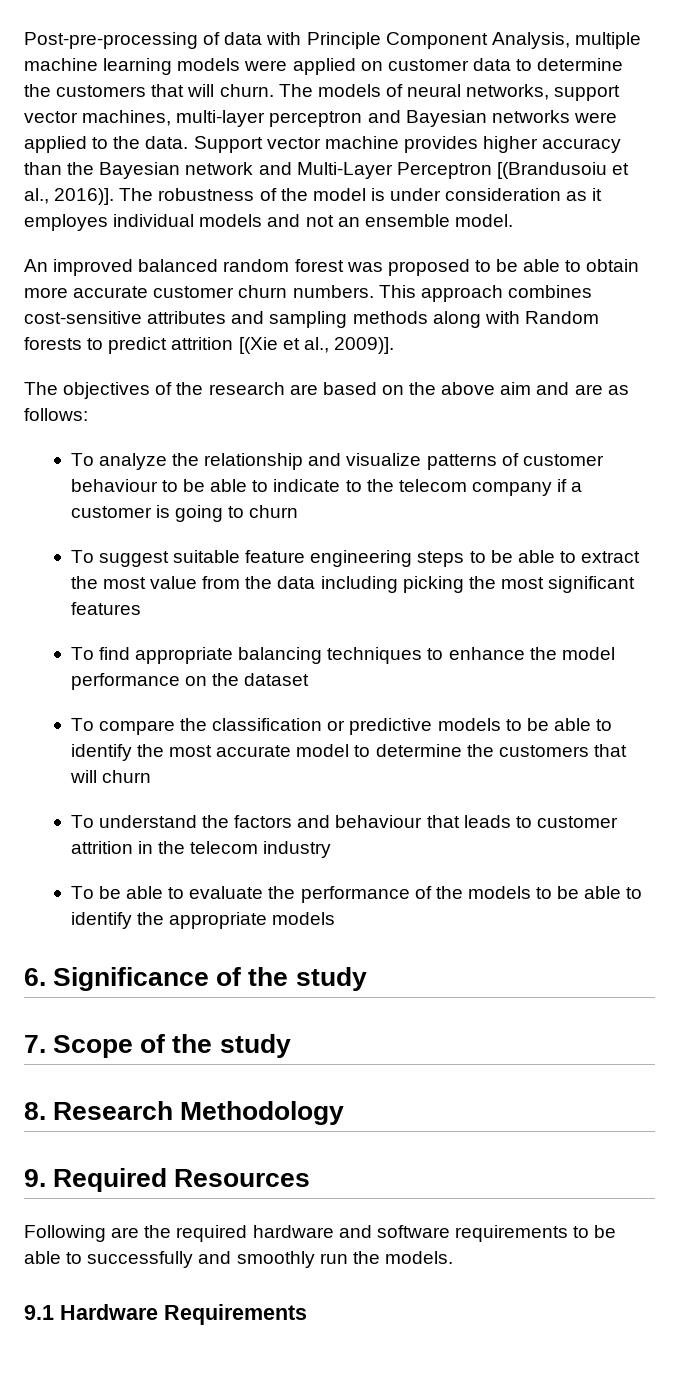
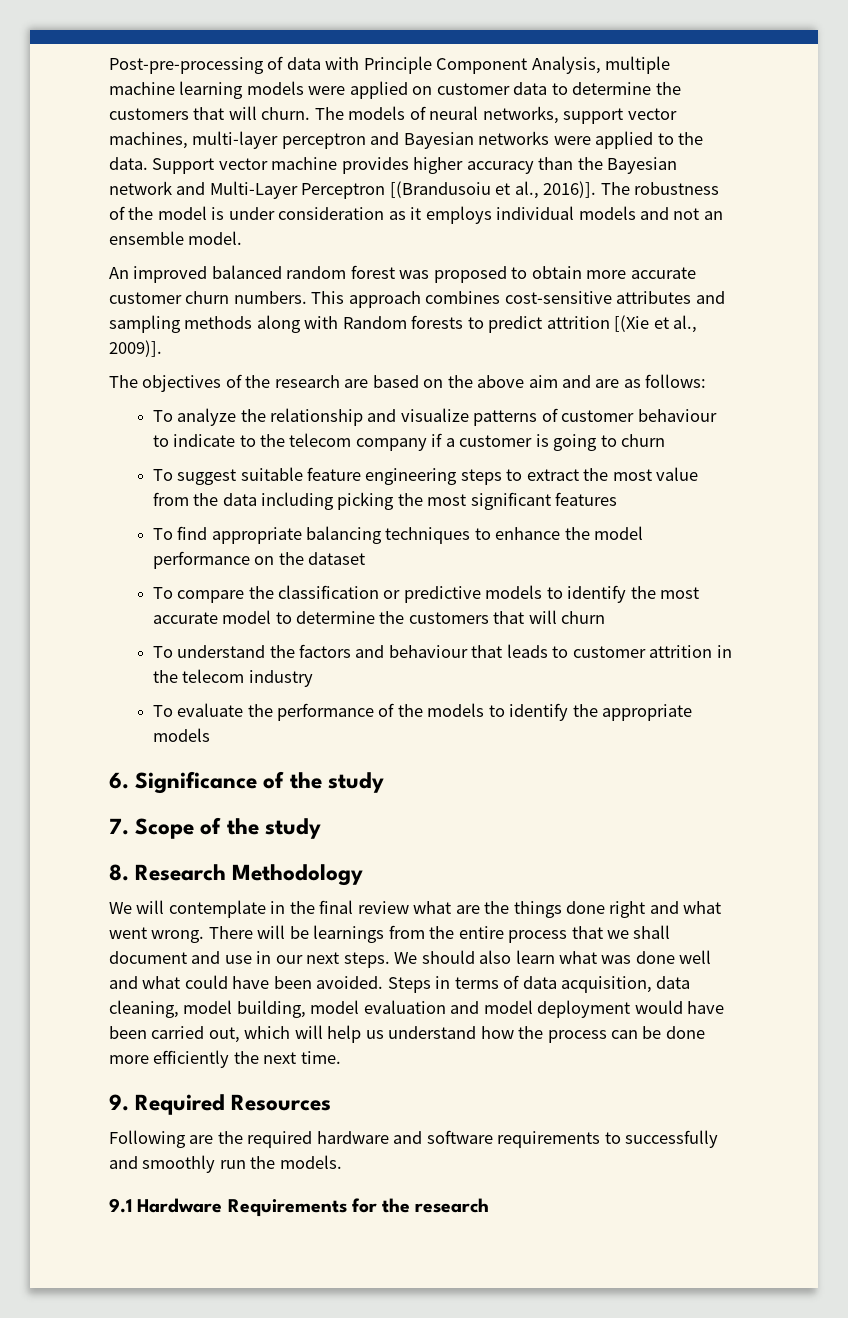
[24,214,108,231] employes -> [425,206,492,224] employs
[496,259,582,272] be able to -> (528, 273) none
[183,479,269,492] be able to -> (169, 441) none
[490,550,576,563] be able to -> (523, 475) none
[526,718,613,731] be able to -> (563, 593) none
[98,886,185,899] be able to -> (173, 711) none
[557,886,643,899] be able to -> (505, 711) none
(345, 1113) none -> [109,900,722,918] [109,925,671,943] [109,950,712,968] [109,975,691,993] [109,1000,725,1018] [109,1025,705,1043] [109,1050,341,1068] // We will contemplate in the final review what are the things done right and what went wrong. There will be learnings from the entire process that we shall document and use in our next steps. We should also learn what was done well and what could have been avoided. Steps in terms of data acquisition, data cleaning, model building, model evaluation and model deployment would have been carried out, which will help us understand how the process can be done more efficiently the next time.
[594,1225,617,1238] [24,1251,83,1264] be able to -> (621, 1138) none
(307, 1314) none -> [351,1198,490,1213] for the research

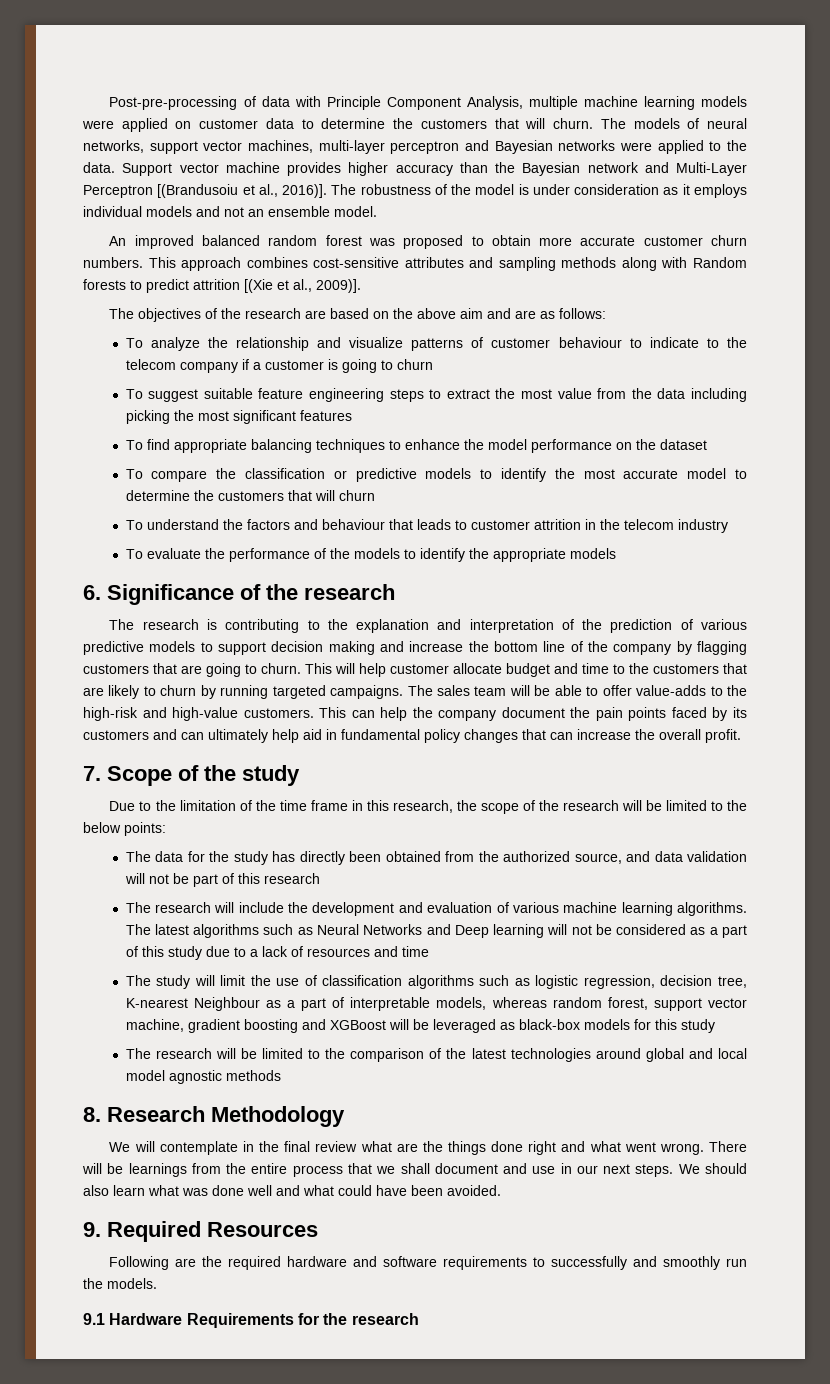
[327,772,384,793] study -> [304,584,395,600] [109,619,748,633] [83,641,747,655] [83,663,747,677] [83,685,748,699] [83,707,747,721] [83,729,741,743] research // The research is contributing to the explanation and interpretation of the prediction of various predictive models to support decision making and increase the bottom line of the company by flagging customers that are going to churn. This will help customer allocate budget and time to the customers that are likely to churn by running targeted campaigns. The sales team will be able to offer value-adds to the high-risk and high-value customers. This can help the company document the pain points faced by its customers and can ultimately help aid in fundamental policy changes that can increase the overall profit.
(321, 828) none -> [109,800,748,814] [83,822,166,836] [125,851,748,865] [124,873,320,887] [125,902,747,916] [125,924,747,938] [125,946,429,960] [125,975,747,989] [125,997,748,1011] [125,1019,715,1033] [125,1048,748,1062] [125,1070,281,1084] // Due to the limitation of the time frame in this research, the scope of the research will be limited to the below points: // The data for the study has directly been obtained from the authorized source, and data validation will not be part of this research // The research will include the development and evaluation of various machine learning algorithms. The latest algorithms such as Neural Networks and Deep learning will not be considered as a part of this study due to a lack of resources and time // The study will limit the use of classification algorithms such as logistic regression, decision tree, K-nearest Neighbour as a part of interpretable models, whereas random forest, support vector machine, gradient boosting and XGBoost will be leveraged as black-box models for this study // The research will be limited to the comparison of the latest technologies around global and local model agnostic methods
[387,975,691,993] [109,1000,725,1018] [109,1025,705,1043] [109,1050,341,1068] Steps in terms of data acquisition, data cleaning, model building, model evaluation and model deployment would have been carried out, which will help us understand how the process can be done more efficiently the next time. -> (501, 1190) none

